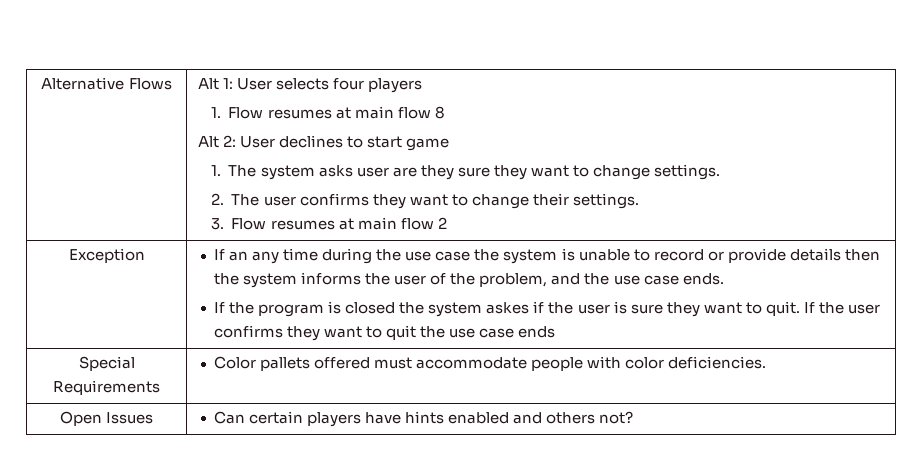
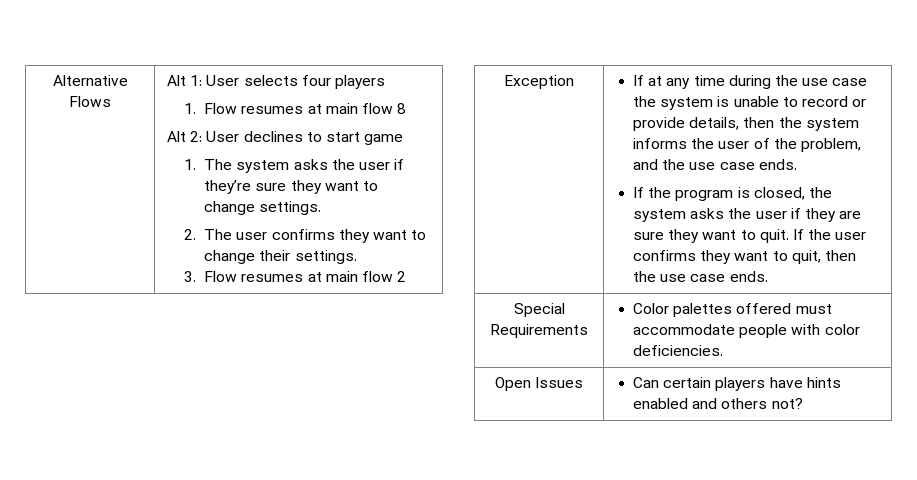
[356,165,454,180] user are they -> [331,159,405,170] [204,180,252,194] the user if they’re
[229,251,249,261] an -> [648,76,663,86] at
[789,248,841,261] details -> [689,117,740,130] details,
[345,301,627,317] closed the system askes if the user is -> [753,187,832,200] [632,208,862,222] closed, the system asks the user if they are
[386,325,556,340] quit the use case ends -> [791,250,856,264] [632,271,768,282] quit, then the use case ends.
[260,357,311,371] pallets -> [673,303,733,317] palettes

